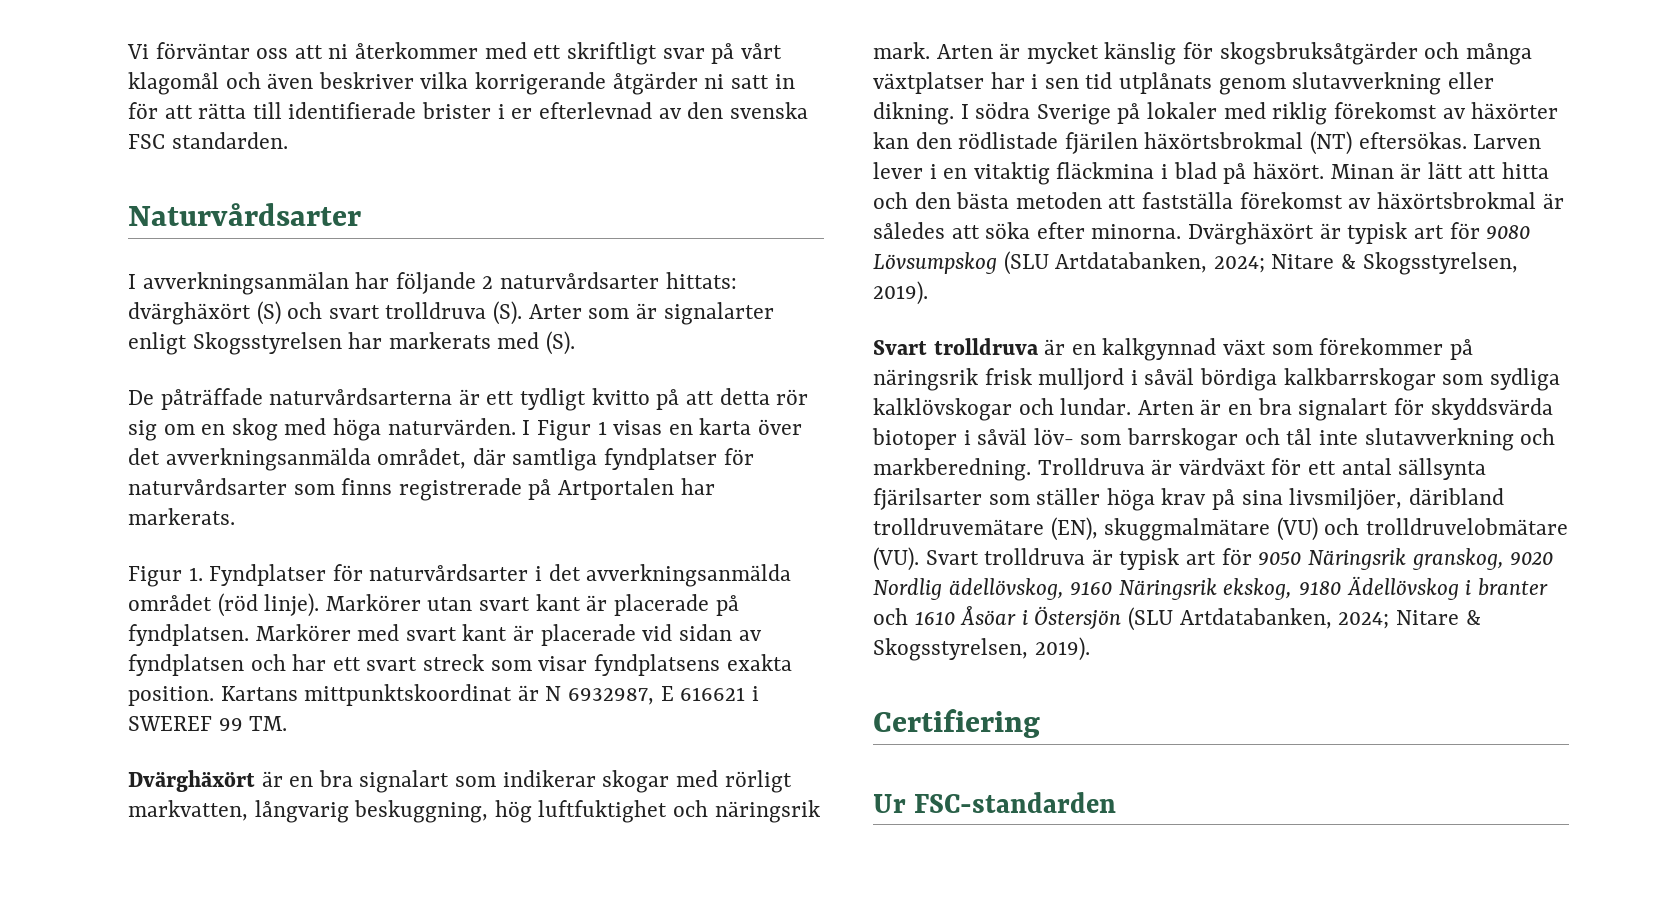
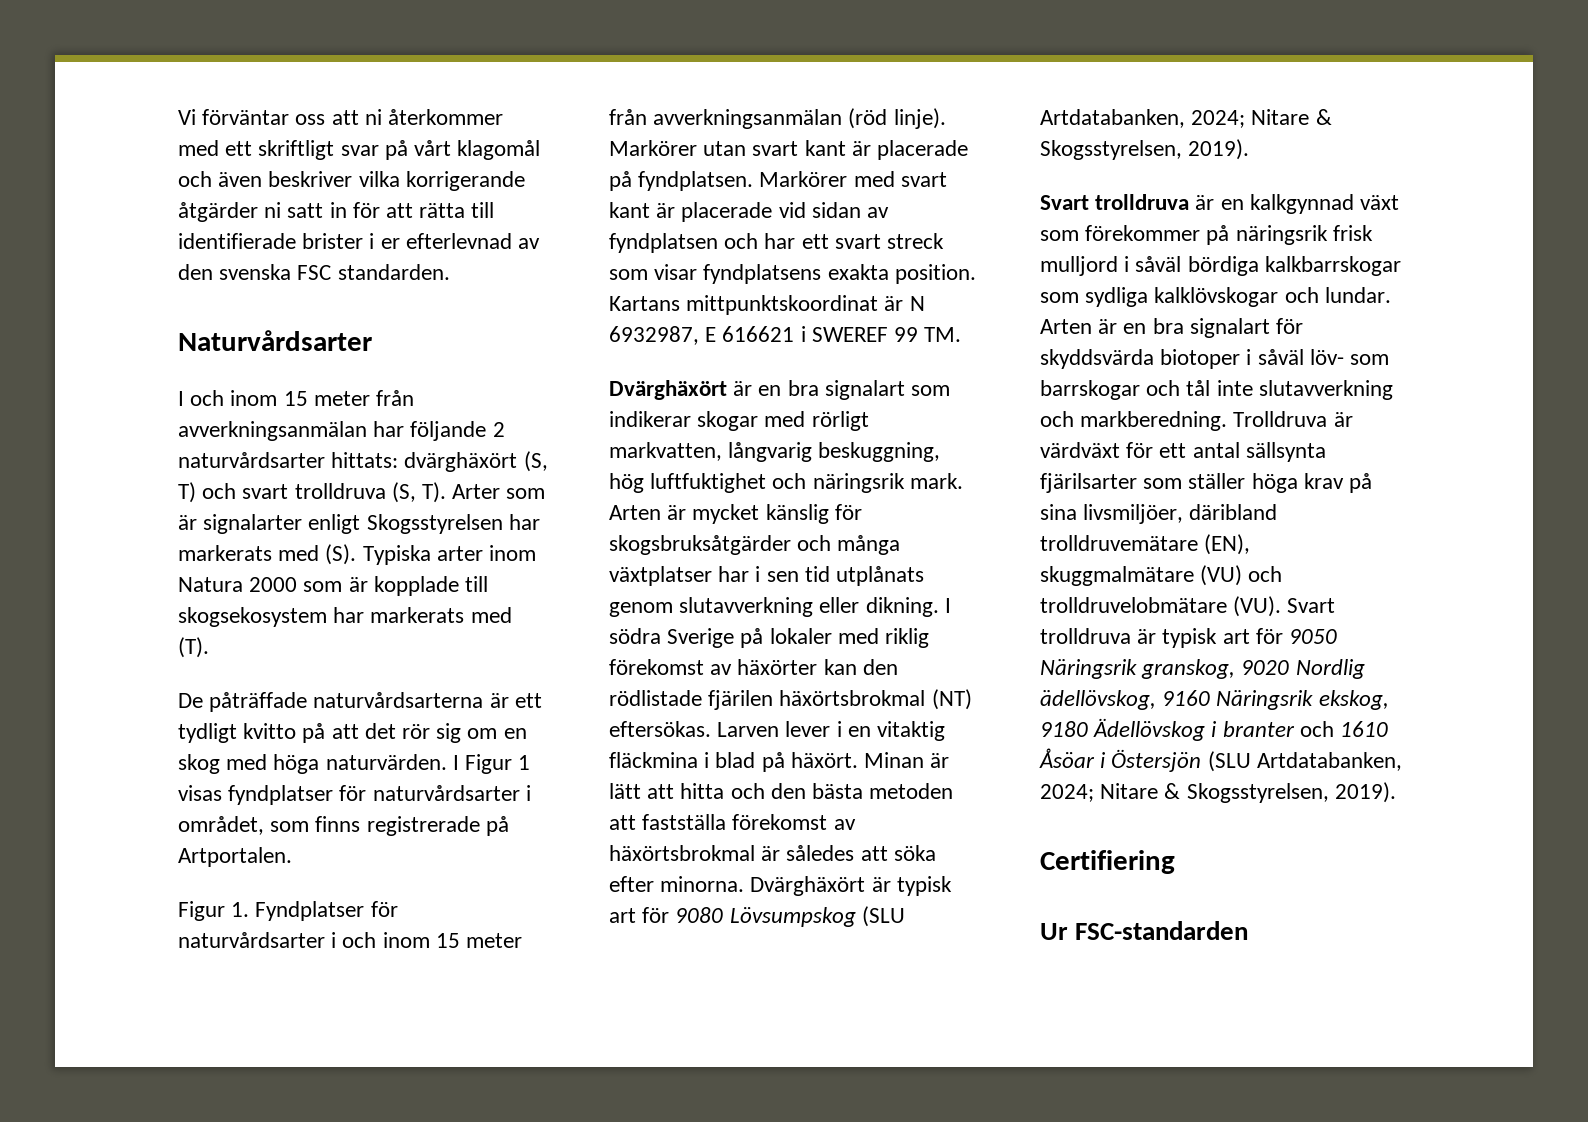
(136, 281) none -> [190,390,415,406] och inom 15 meter från
[256,301,281,325] (S) -> [523,451,548,472] [178,482,196,503] (S, T)
[493,301,523,325] (S). -> [391,482,447,503] (S, T).
(576, 343) none -> [362,545,537,565] [178,576,489,596] [178,607,512,627] [178,637,209,658] Typiska arter inom Natura 2000 som är kopplade till skogsekosystem har markerats med (T).
[719,388,770,405] detta -> [364,723,396,739] det
[668,418,802,435] [128,448,598,471] en karta över det avverkningsanmälda området, där samtliga -> (222, 793) none
(287, 486) none -> [525,785,531,801] [178,816,264,835] i området,
[558,478,715,500] [128,508,235,525] Artportalen har markerats. -> [178,847,292,867] Artportalen.
[548,564,792,587] [128,594,212,611] det avverkningsanmälda området -> [342,932,523,948] [609,109,843,129] och inom 15 meter från avverkningsanmälan

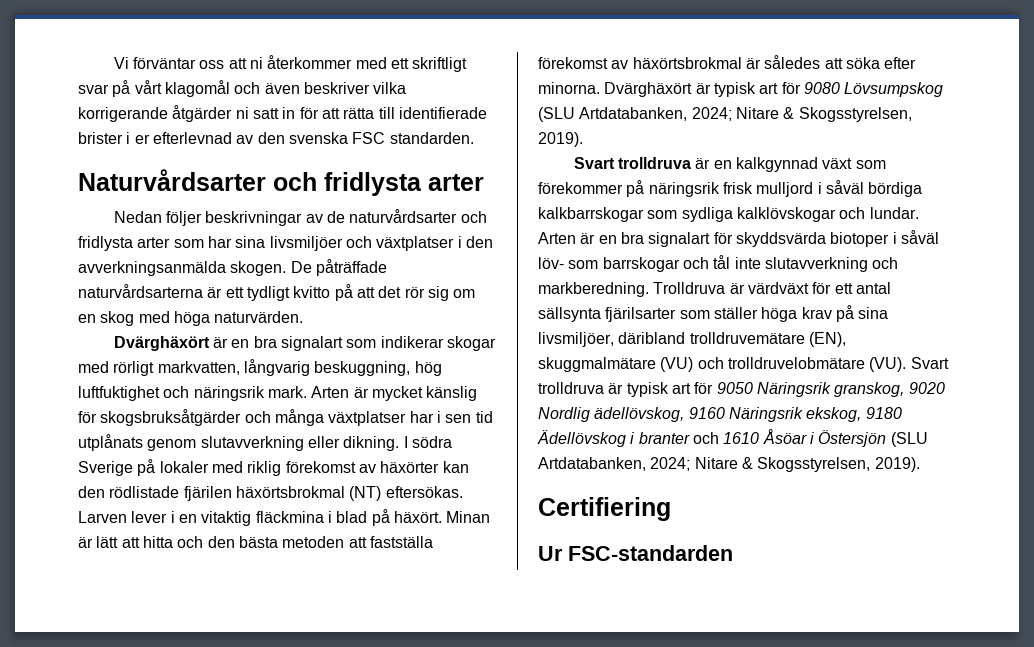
[178,390,415,406] [178,421,505,441] [178,451,548,472] [178,482,546,503] [178,514,540,534] [178,544,537,565] [178,576,489,596] [178,607,512,627] [178,637,209,658] // I och inom 15 meter från avverkningsanmälan har följande 2 naturvårdsarter hittats: dvärghäxört (S, T) och svart trolldruva (S, T). Arter som är signalarter enligt Skogsstyrelsen har markerats med (S). Typiska arter inom Natura 2000 som är kopplade till skogsekosystem har markerats med (T). // -> [273,172,484,196] [113,209,487,226] [78,236,493,251] [78,261,287,276] och fridlysta arter // Nedan följer beskrivningar av de naturvårdsarter och fridlysta arter som har sina livsmiljöer och växtplatser i den avverkningsanmälda skogen.
[452,754,531,774] [178,785,531,805] [178,816,509,836] [178,847,292,867] [178,901,398,921] [178,932,523,948] [609,108,946,129] [609,140,969,160] [609,171,947,191] [609,202,890,222] [609,233,945,253] [609,264,976,284] [609,295,925,315] [609,326,962,345] I Figur 1 visas fyndplatser för naturvårdsarter i området, som finns registrerade på Artportalen. // Figur 1. Fyndplatser för naturvårdsarter i och inom 15 meter från avverkningsanmälan (röd linje). Markörer utan svart kant är placerade på fyndplatsen. Markörer med svart kant är placerade vid sidan av fyndplatsen och har ett svart streck som visar fyndplatsens exakta position. Kartans mittpunktskoordinat är N 6932987, E 616621 i SWEREF 99 TM. -> (304, 317) none

